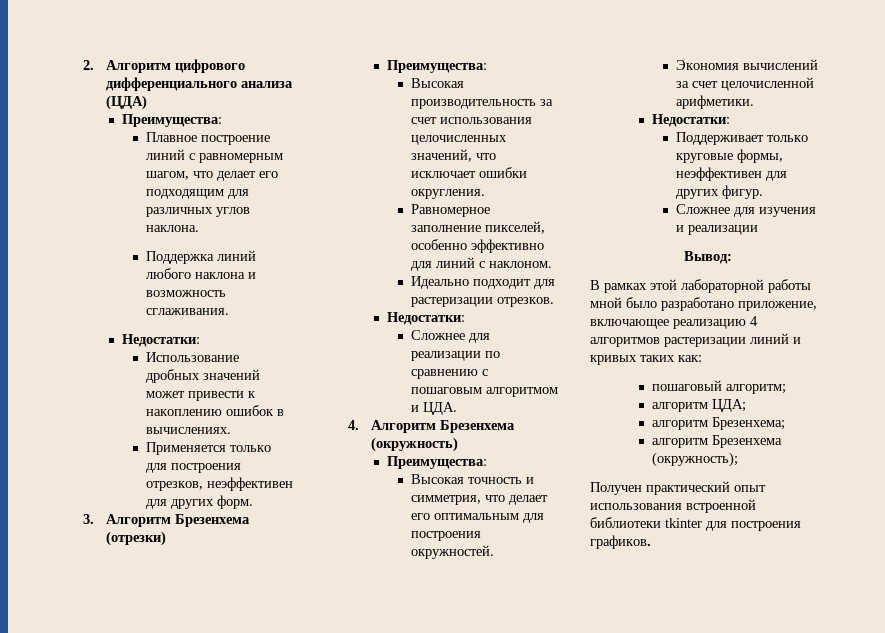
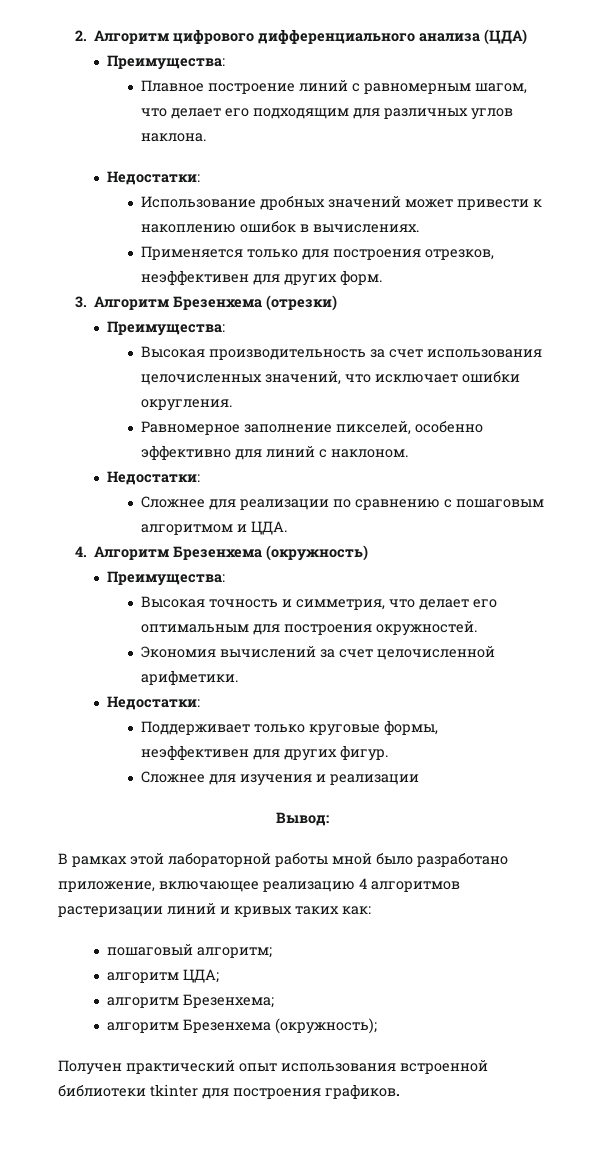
[146,250,257,264] [146,268,257,279] [146,290,227,297] [146,308,230,315] // Поддержка линий любого наклона и возможность сглаживания. -> (206, 137) none
[411,276,556,289] [411,297,555,307] // Идеально подходит для растеризации отрезков. -> (408, 453) none

